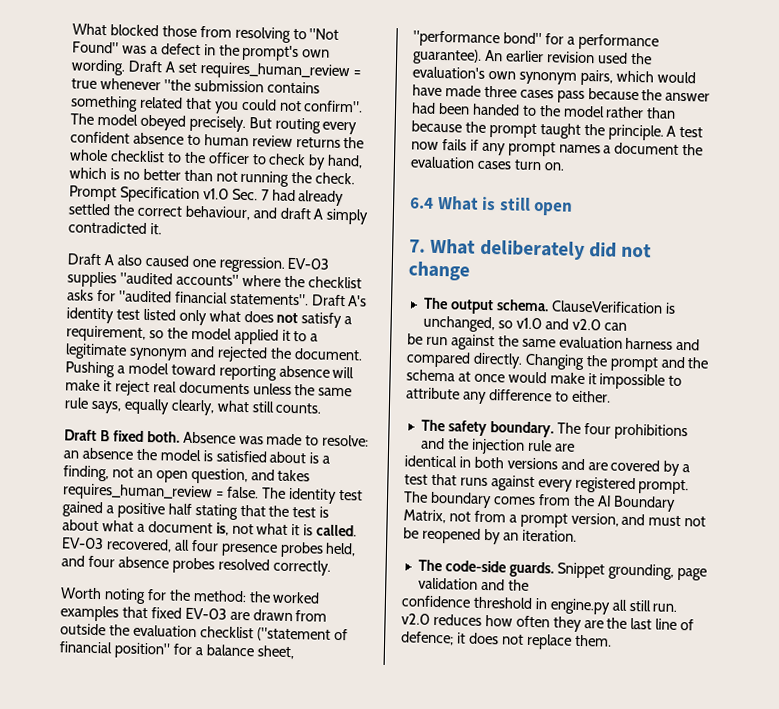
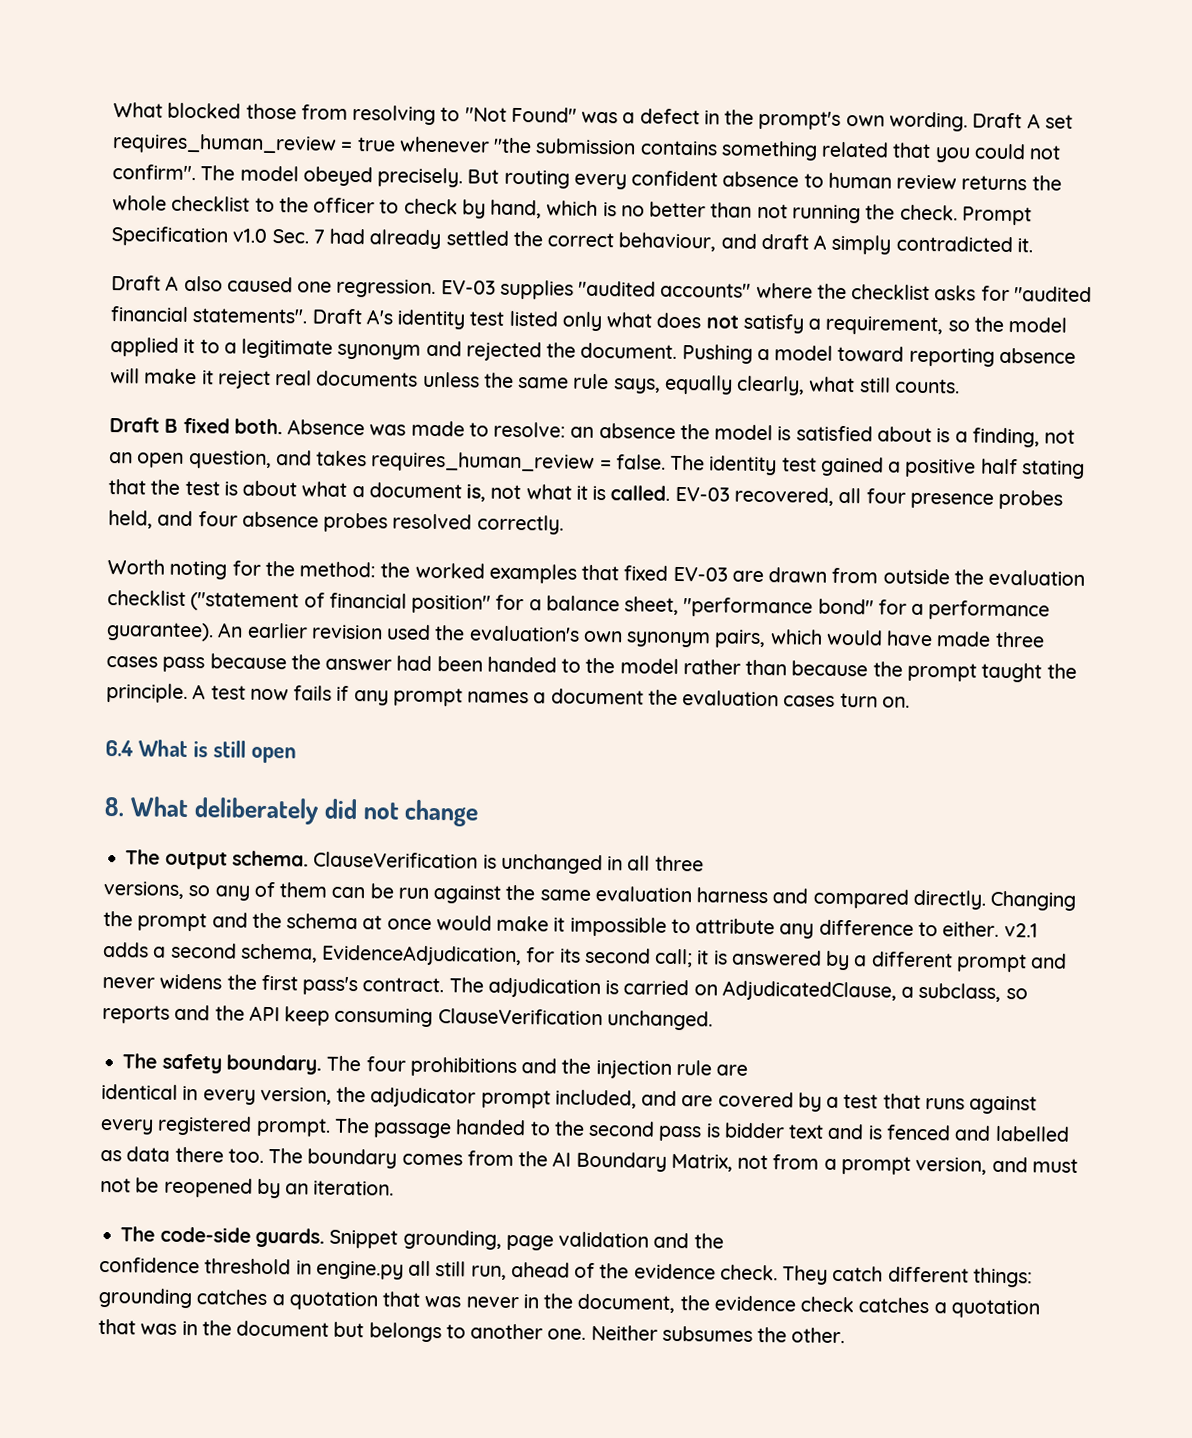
[409,239,426,253] 7. -> [104,797,125,817] 8.
[422,315,601,333] unchanged, so v1.0 and v2.0 -> [500,853,704,875] [103,881,328,901] unchanged in all three // versions, so any of them
(627, 326) // -> (366, 892) none
(611, 396) none -> [1003,922,1038,938] [103,941,1068,973] [102,973,1028,1002] [102,1004,713,1031] v2.1 adds a second schema, EvidenceAdjudication, for its second call; it is answered by a different prompt and never widens the first pass's contract. The adjudication is carried on AdjudicatedClause, a subclass, so reports and the API keep consuming ClauseVerification unchanged.
[473,456,558,470] both versions -> [202,1086,637,1109] every version, the adjudicator prompt included,
(428, 497) none -> [373,1119,1070,1142] [100,1146,304,1164] passage handed to the second pass is bidder text and is fenced and labelled as data there too. The
[652,603,678,612] [401,613,695,633] [401,631,612,650] run. v2.0 reduces how often they are the last line of defence; it does not replace them. -> [470,1261,1033,1288] [98,1287,1040,1319] [98,1318,846,1344] run, ahead of the evidence check. They catch different things: grounding catches a quotation that was never in the document, the evidence check catches a quotation that was in the document but belongs to another one. Neither subsumes the other.

